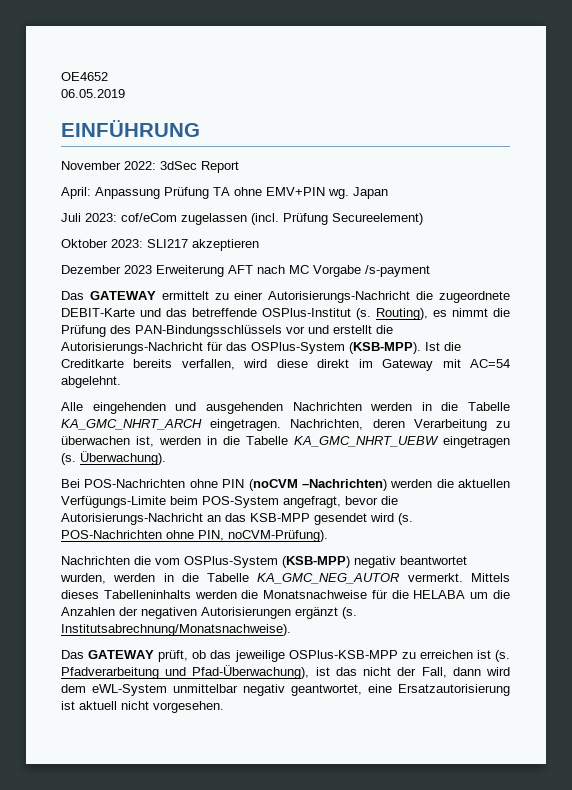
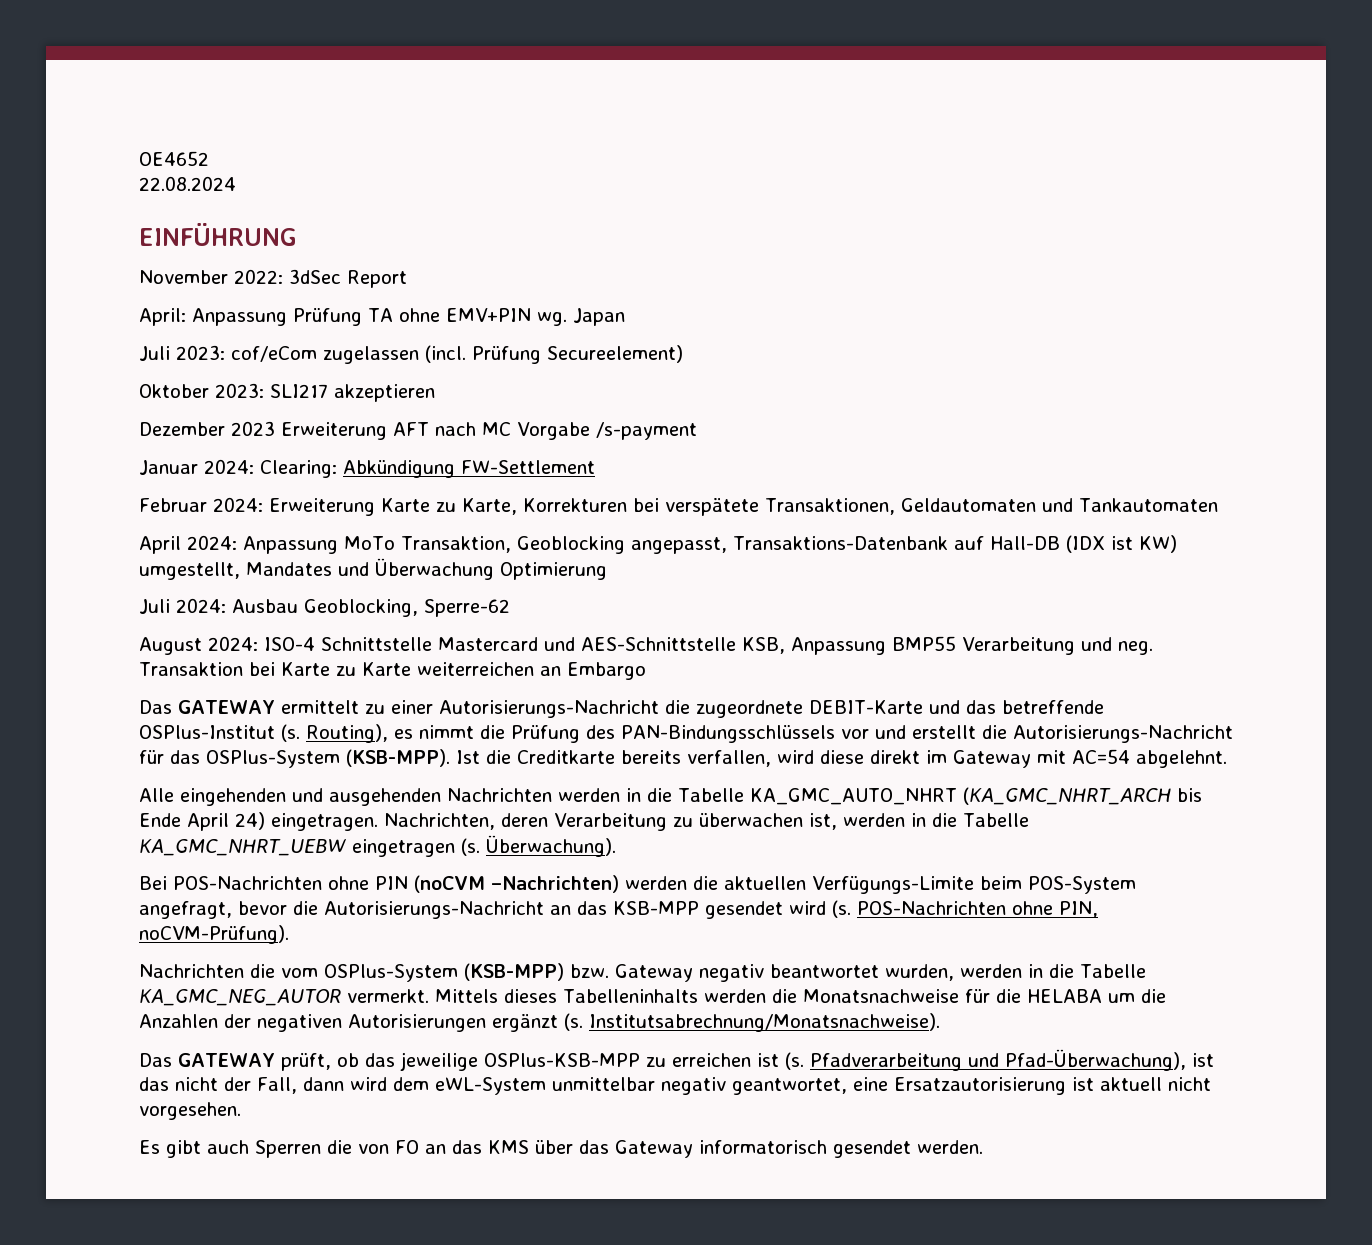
[61,89,125,98] 06.05.2019 -> [139,176,236,191] 22.08.2024
(430, 271) none -> [139,459,595,478] [139,497,1218,516] [139,535,1177,554] [139,558,607,580] [139,598,510,617] [139,636,1153,655] [139,662,646,680] // Januar 2024: Clearing: Abkündigung FW-Settlement // Februar 2024: Erweiterung Karte zu Karte, Korrekturen bei verspätete Transaktionen, Geldautomaten und Tankautomaten // April 2024: Anpassung MoTo Transaktion, Geoblocking angepasst, Transaktions-Datenbank auf Hall-DB (IDX ist KW) umgestellt, Mandates und Überwachung Optimierung // Juli 2024: Ausbau Geoblocking, Sperre-62 // August 2024: ISO-4 Schnittstelle Mastercard und AES-Schnittstelle KSB, Anpassung BMP55 Verarbeitung und neg. Transaktion bei Karte zu Karte weiterreichen an Embargo
[61,419,202,430] KA_GMC_NHRT_ARCH -> [749,787,1202,805] [139,812,265,831] KA_GMC_AUTO_NHRT (KA_GMC_NHRT_ARCH bis Ende April 24)
(350, 562) none -> [570,964,693,982] bzw. Gateway
(224, 707) none -> [139,1140,983,1158] // Es gibt auch Sperren die von FO an das KMS über das Gateway informatorisch gesendet werden.

